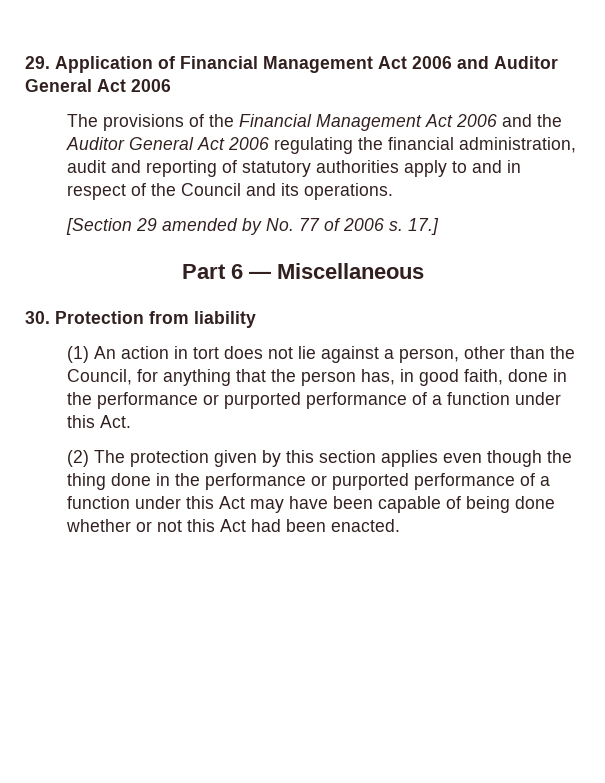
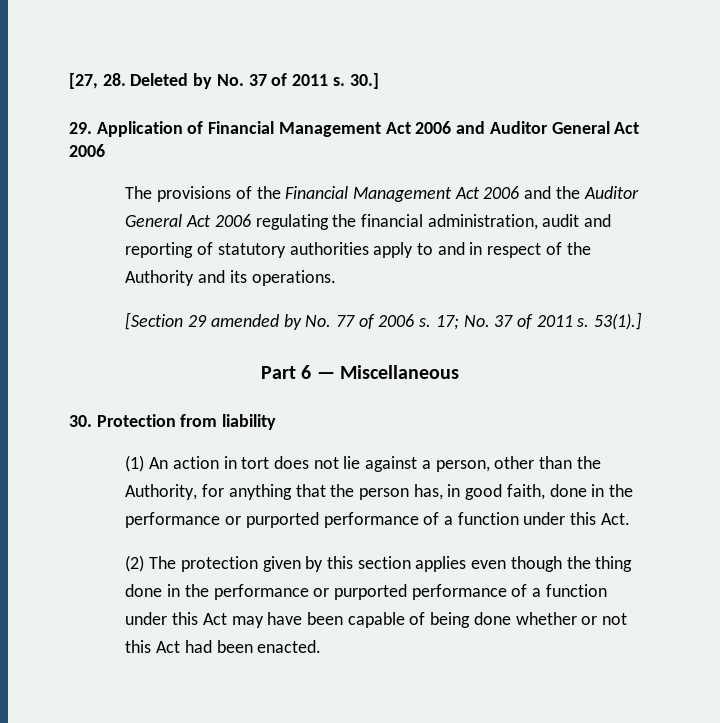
(25, 62) none -> [69,73,379,89] [27, 28. Deleted by No. 37 of 2011 s. 30.] //
[180,183,241,196] Council -> [125,270,195,286] Authority
[407,218,439,235] 17.] -> [435,312,643,330] 17; No. 37 of 2011 s. 53(1).]
[66,369,132,385] Council, -> [125,484,198,500] Authority,

